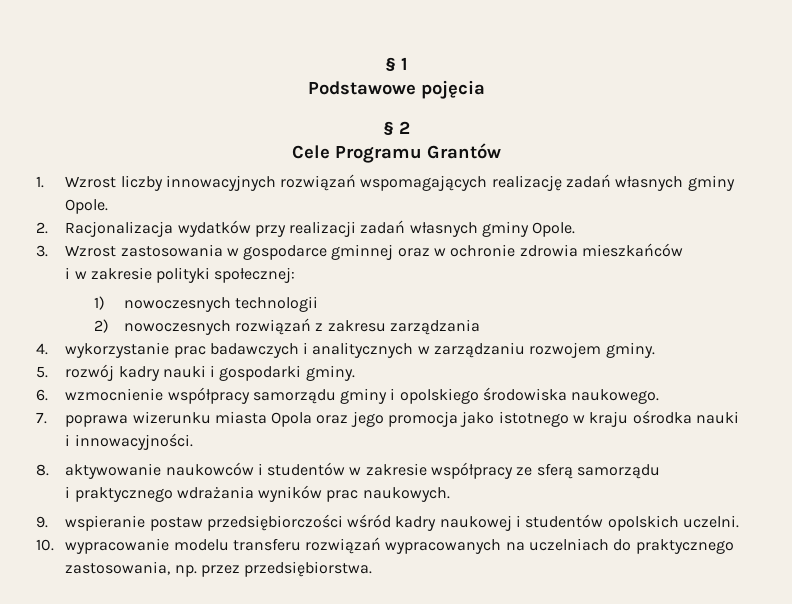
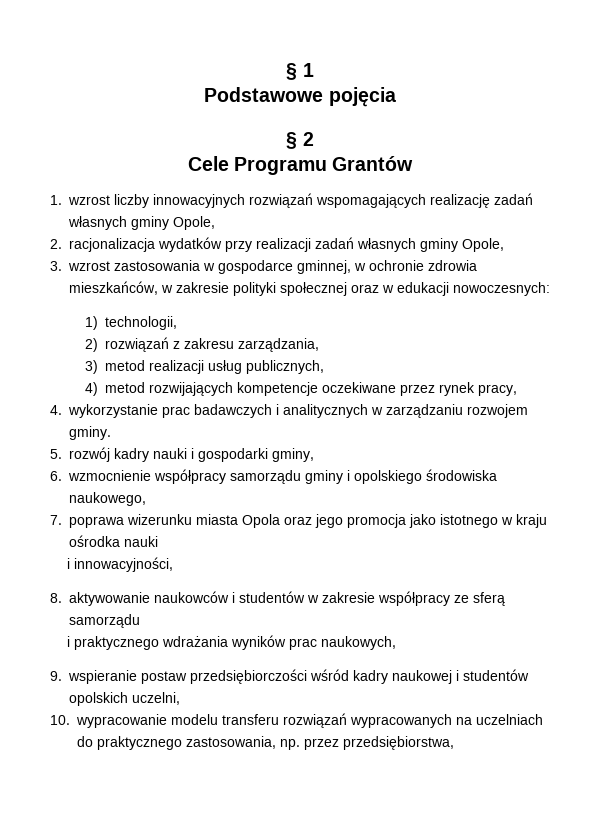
[65,176,117,188] Wzrost -> [68,195,110,205] wzrost
[65,199,109,214] Opole. -> [173,216,215,230] Opole,
[65,221,174,237] Racjonalizacja -> [69,238,155,252] racjonalizacja
[532,222,576,237] Opole. -> [462,238,504,252] Opole,
[65,245,117,257] Wzrost -> [68,261,110,271] wzrost
[331,244,430,260] gminnej oraz -> [297,260,351,274] gminnej,
[582,243,684,257] [65,267,71,279] mieszkańców // i -> [69,281,158,295] mieszkańców,
[214,267,296,283] społecznej: -> [280,282,550,296] społecznej oraz w edukacji nowoczesnych:
[123,296,318,312] nowoczesnych technologii -> [104,316,177,330] technologii,
[123,320,231,335] nowoczesnych -> (98, 345) none
[389,319,480,335] zarządzania -> [237,338,319,352] [84,360,324,374] [84,382,517,396] zarządzania, // 3) metod realizacji usług publicznych, // 4) metod rozwijających kompetencje oczekiwane przez rynek pracy,
[305,365,355,381] gminy. -> [272,448,314,462] gminy,
[571,389,660,404] naukowego. -> [69,492,146,506] naukowego,
[74,433,193,450] innowacyjności. -> [74,557,174,572] innowacyjności,
[362,487,450,502] naukowych. -> [321,636,397,650] naukowych,
[683,515,740,528] uczelni. -> [132,692,180,705] uczelni,
[244,561,373,577] przedsiębiorstwa. -> [343,736,454,750] przedsiębiorstwa,

